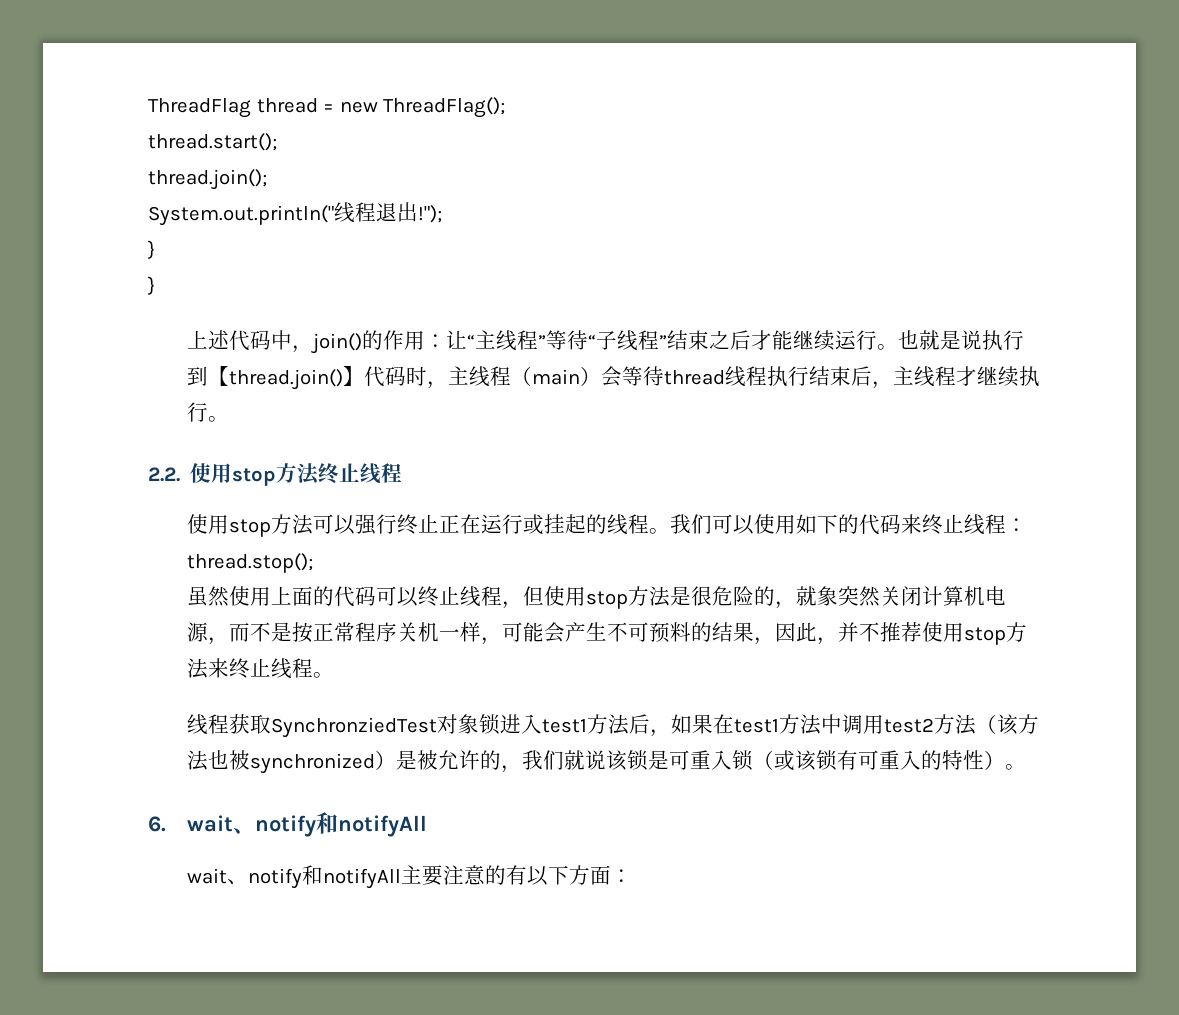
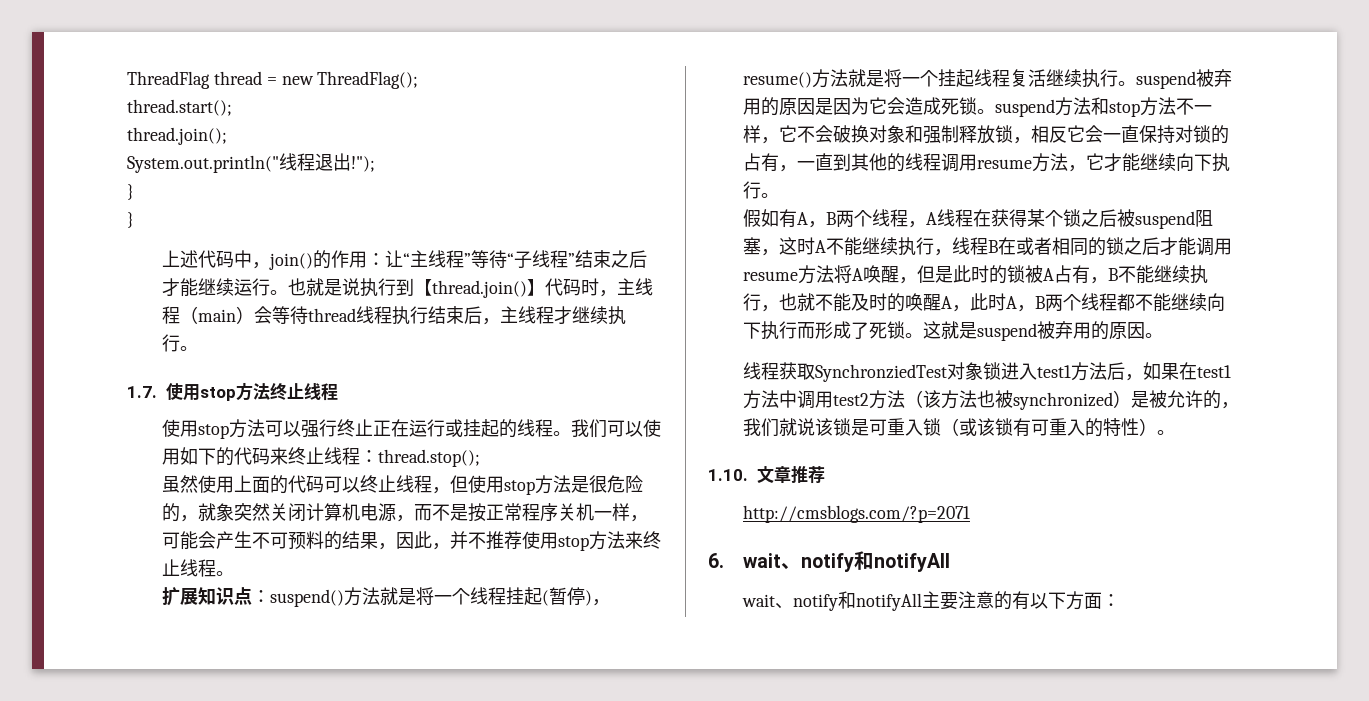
[148,467,180,482] 2.2. -> [127,386,157,398] 1.7.
(334, 675) none -> [161,587,610,607] [742,69,1232,89] [742,97,1212,117] [742,125,1229,144] [742,153,1230,172] [742,181,779,199] [742,209,1213,229] [742,237,1232,256] [742,265,1208,284] [742,293,1225,312] [742,321,1163,341] // 扩展知识点：suspend()方法就是将一个线程挂起(暂停)，resume()方法就是将一个挂起线程复活继续执行。suspend被弃用的原因是因为它会造成死锁。suspend方法和stop方法不一样，它不会破换对象和强制释放锁，相反它会一直保持对锁的占有，一直到其他的线程调用resume方法，它才能继续向下执行。 // 假如有A，B两个线程，A线程在获得某个锁之后被suspend阻塞，这时A不能继续执行，线程B在或者相同的锁之后才能调用resume方法将A唤醒，但是此时的锁被A占有，B不能继续执行，也就不能及时的唤醒A，此时A，B两个线程都不能继续向下执行而形成了死锁。这就是suspend被弃用的原因。
(1026, 767) none -> [708,466,825,484] [742,505,970,523] // 1.10.文章推荐 // http://cmsblogs.com/?p=2071

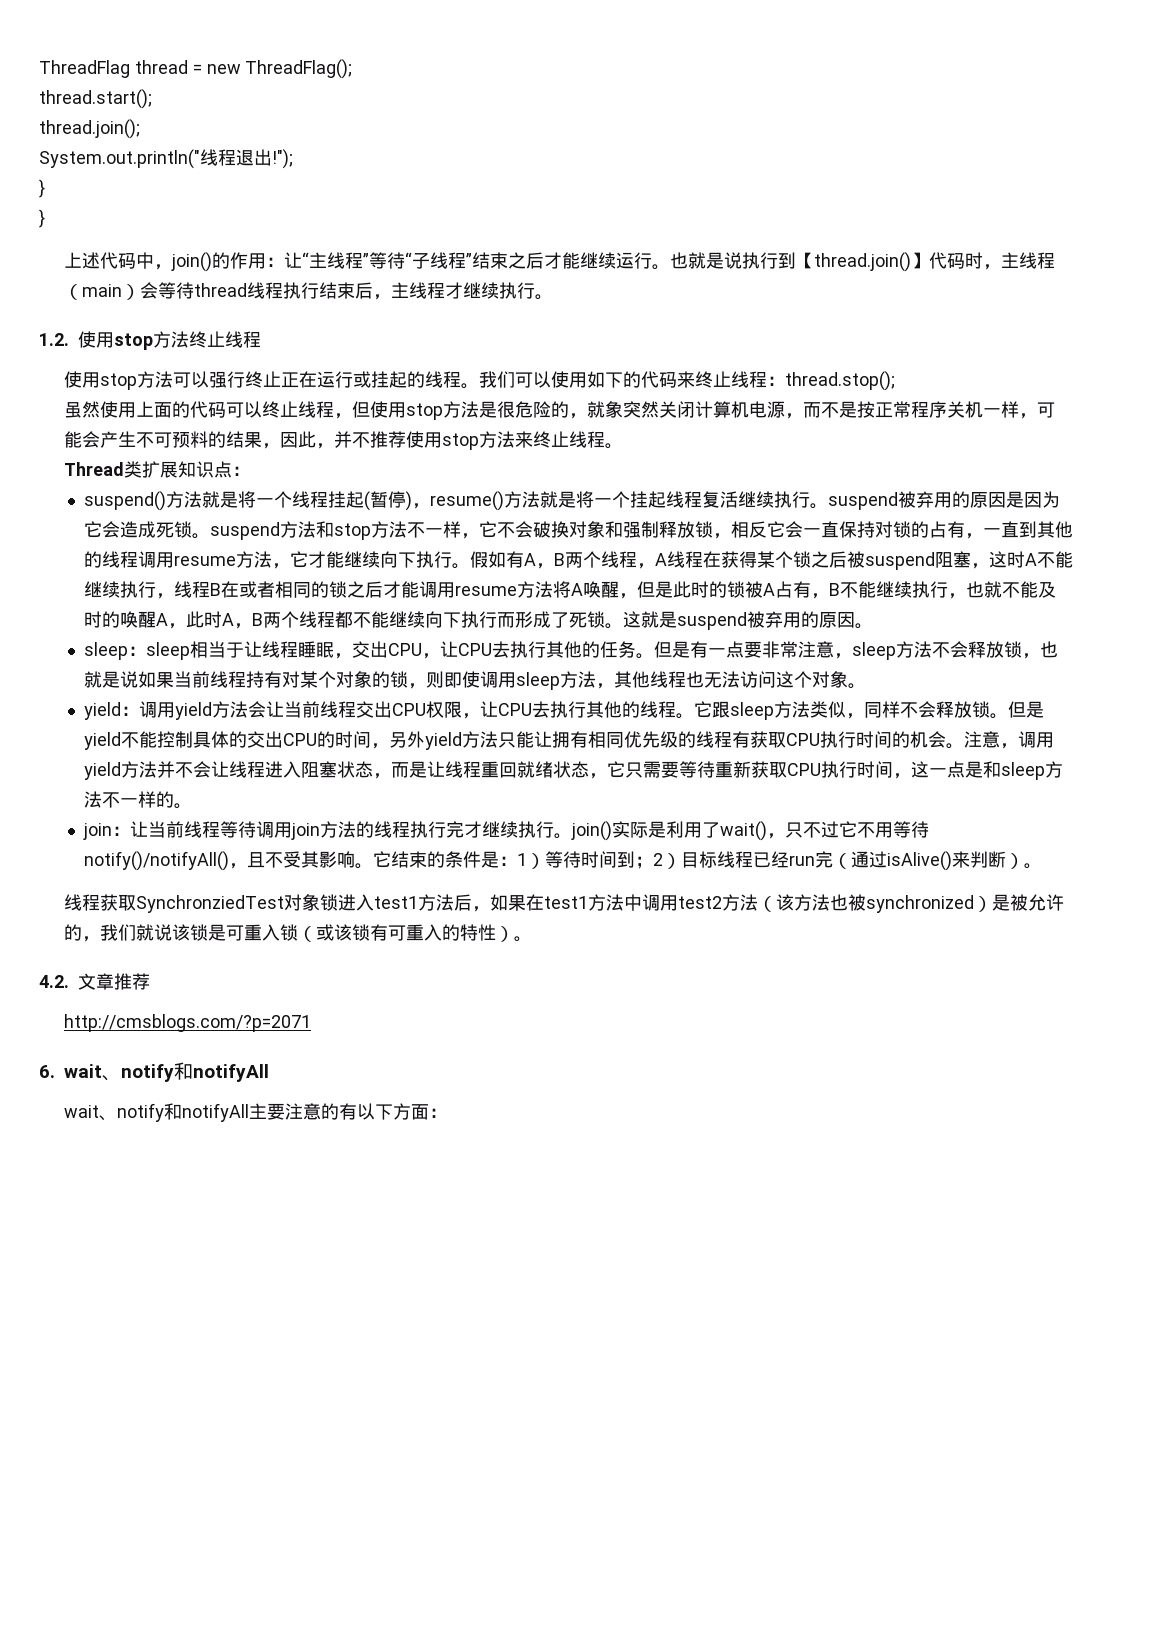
[127,386,157,398] 1.7. -> [39,333,69,346] 1.2.
(234, 573) none -> [64,461,143,478] Thread类
(270, 596) none -> (251, 471) //
(779, 195) // -> (470, 566) none
(1163, 335) none -> [83,641,1058,660] [83,671,866,690] [83,701,1044,720] [83,731,1054,750] [83,761,1063,780] [83,791,192,809] [82,821,929,841] [83,851,1042,871] // sleep：sleep相当于让线程睡眠，交出CPU，让CPU去执行其他的任务。但是有一点要非常注意，sleep方法不会释放锁，也就是说如果当前线程持有对某个对象的锁，则即使调用sleep方法，其他线程也无法访问这个对象。 // yield：调用yield方法会让当前线程交出CPU权限，让CPU去执行其他的线程。它跟sleep方法类似，同样不会释放锁。但是yield不能控制具体的交出CPU的时间，另外yield方法只能让拥有相同优先级的线程有获取CPU执行时间的机会。注意，调用yield方法并不会让线程进入阻塞状态，而是让线程重回就绪状态，它只需要等待重新获取CPU执行时间，这一点是和sleep方法不一样的。 // join：让当前线程等待调用join方法的线程执行完才继续执行。join()实际是利用了wait()，只不过它不用等待notify()/notifyAll()，且不受其影响。它结束的条件是：1）等待时间到；2）目标线程已经run完（通过isAlive()来判断）。
[708,469,748,481] 1.10. -> [39,975,69,988] 4.2.

